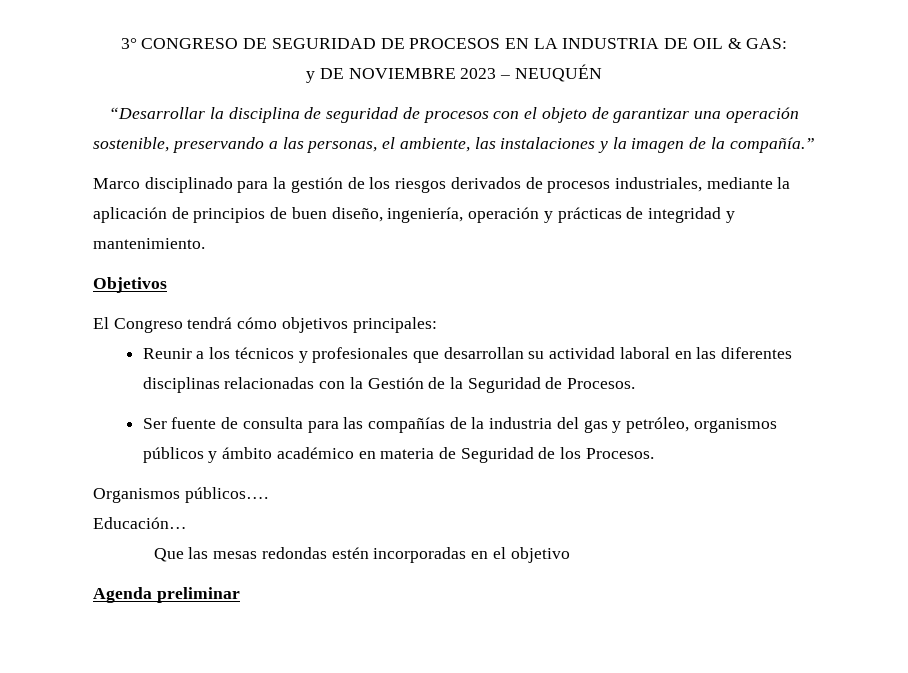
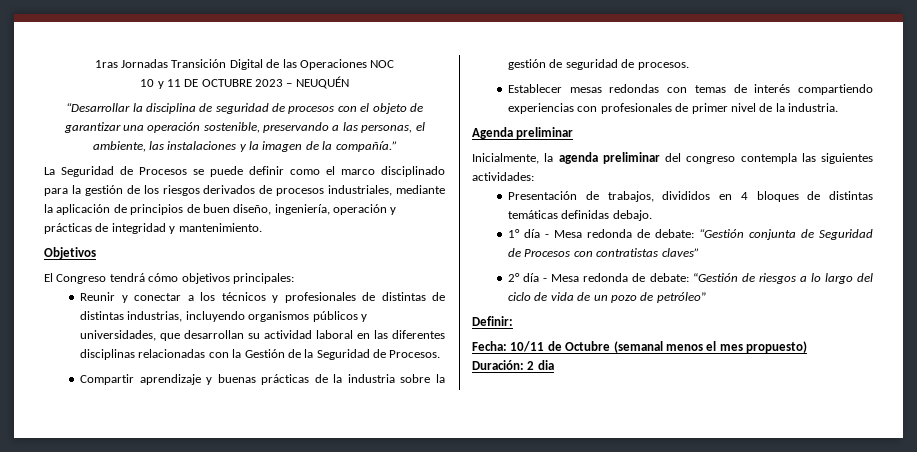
[120,38,788,49] [306,68,456,83] 3° CONGRESO DE SEGURIDAD DE PROCESOS EN LA INDUSTRIA DE OIL & GAS: // y DE NOVIEMBRE -> [94,59,395,70] [140,79,252,89] 1ras Jornadas Transición Digital de las Operaciones NOC // 10 y 11 DE OCTUBRE
[93,178,140,189] Marco -> [44,166,375,177] La Seguridad de Procesos se puede definir como el marco
(192, 353) none -> [121,293,182,303] y conectar
(409, 355) none -> [362,292,445,301] [80,311,367,322] [80,330,157,341] de distintas de distintas industrias, incluyendo organismos públicos y universidades,
[142,417,777,433] [142,447,654,463] [93,487,268,503] [93,517,187,529] [153,547,570,563] [93,587,240,603] Ser fuente de consulta para las compañías de la industria del gas y petróleo, organismos públicos y ámbito académico en materia de Seguridad de los Procesos. // Organismos públicos…. // Educación… // Que las mesas redondas estén incorporadas en el objetivo // Agenda preliminar -> [80,374,445,385] [508,59,689,70] [508,84,873,95] [508,103,839,114] [472,127,574,139] [472,152,873,164] [472,172,534,181] [508,191,873,202] [508,210,652,221] [508,229,873,240] [508,248,699,257] [508,273,873,284] [508,292,706,303] [472,316,513,326] [472,341,807,353] [472,360,554,370] Compartir aprendizaje y buenas prácticas de la industria sobre la gestión de seguridad de procesos. // Establecer mesas redondas con temas de interés compartiendo experiencias con profesionales de primer nivel de la industria. // Agenda preliminar // Inicialmente, la agenda preliminar del congreso contempla las siguientes actividades: // Presentación de trabajos, divididos en 4 bloques de distintas temáticas definidas debajo. // 1° día - Mesa redonda de debate: “Gestión conjunta de Seguridad de Procesos con contratistas claves” // 2° día - Mesa redonda de debate: “Gestión de riesgos a lo largo del ciclo de vida de un pozo de petróleo” // Definir: // Fecha: 10/11 de Octubre (semanal menos el mes propuesto) // Duración: 2 dia

